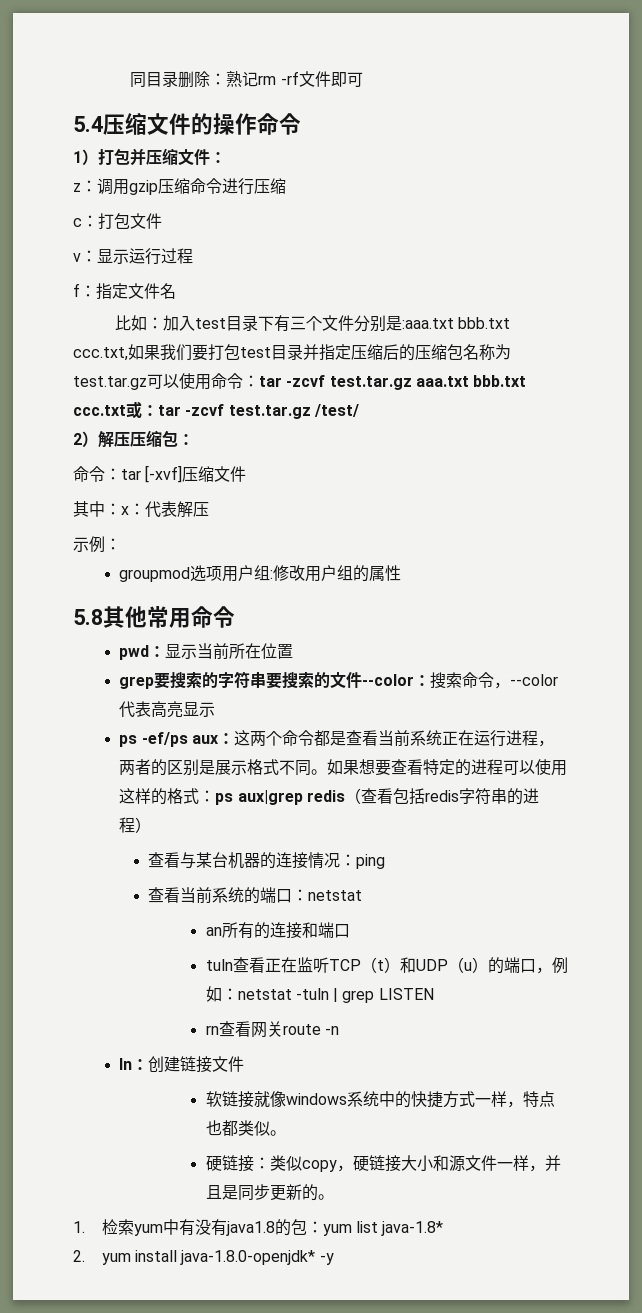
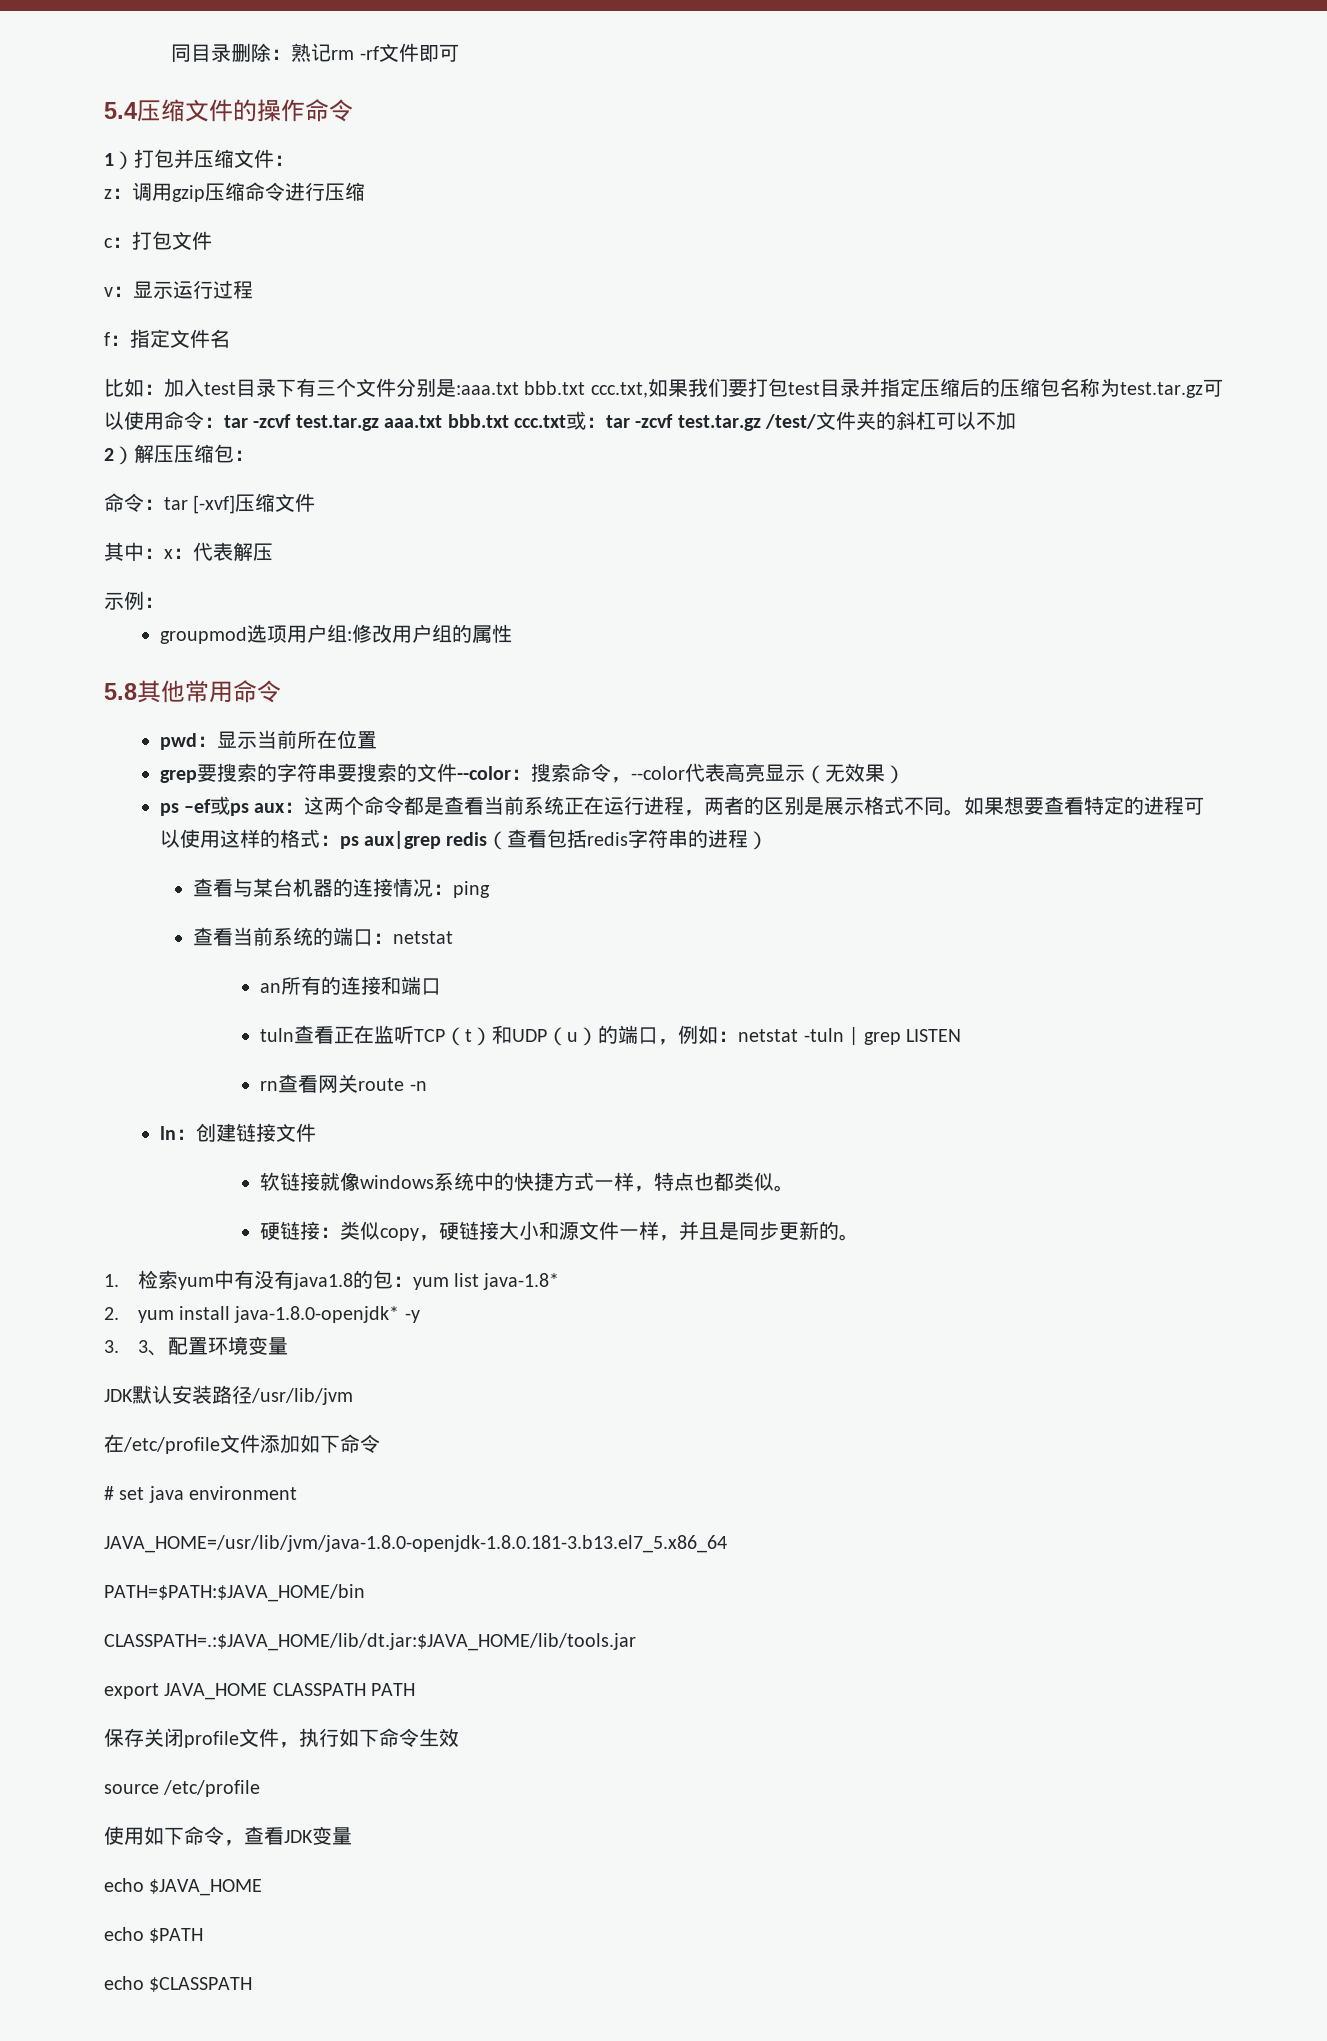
(359, 410) none -> [816,411,1017,431] 文件夹的斜杠可以不加
[119,732,188,747] // ps -ef/ps -> [804,763,905,784] [159,796,249,816] （无效果） // ps –ef或ps
(334, 1259) none -> [104,1336,288,1356] [104,1385,353,1405] [104,1434,380,1454] [104,1486,298,1503] [104,1535,727,1553] [104,1584,365,1602] [104,1633,636,1651] [104,1683,416,1700] [104,1728,459,1748] [104,1780,261,1797] [104,1826,352,1846] [104,1878,263,1896] [104,1927,204,1943] [104,1976,253,1992] // 3. 3、配置环境变量 // JDK默认安装路径/usr/lib/jvm // 在/etc/profile文件添加如下命令 // # set java environment // JAVA_HOME=/usr/lib/jvm/java-1.8.0-openjdk-1.8.0.181-3.b13.el7_5.x86_64 // PATH=$PATH:$JAVA_HOME/bin // CLASSPATH=.:$JAVA_HOME/lib/dt.jar:$JAVA_HOME/lib/tools.jar // export JAVA_HOME CLASSPATH PATH // 保存关闭profile文件，执行如下命令生效 // source /etc/profile // 使用如下命令，查看JDK变量 // echo $JAVA_HOME // echo $PATH // echo $CLASSPATH

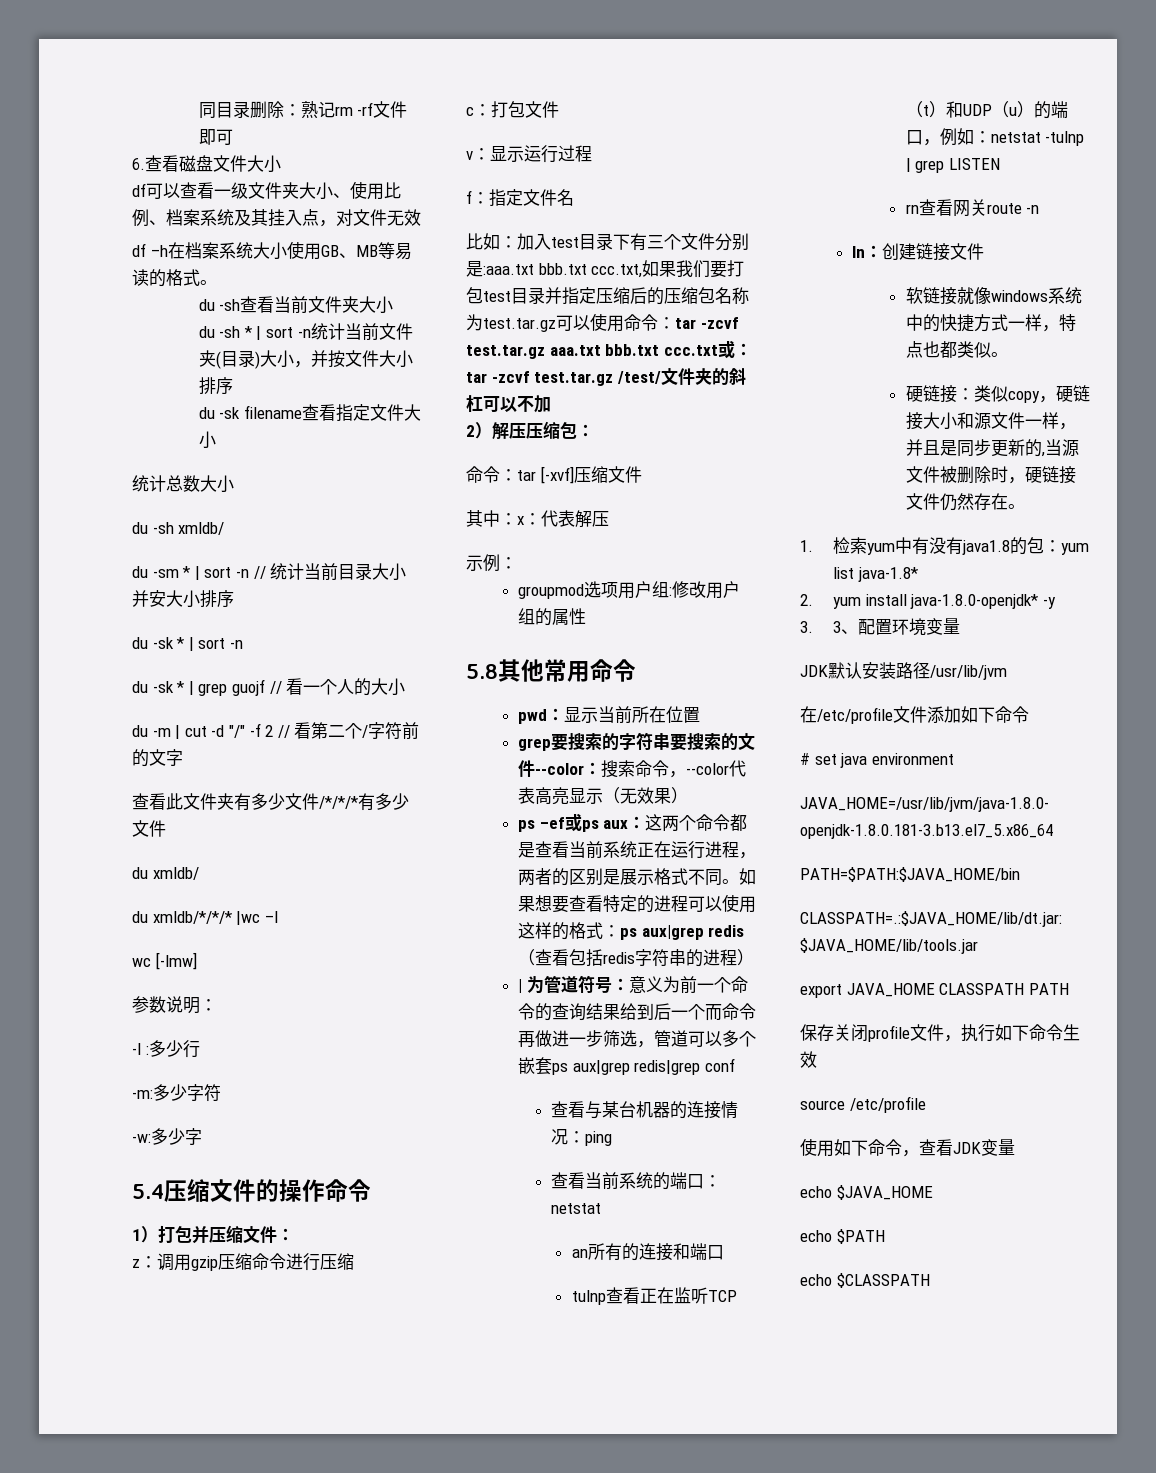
(459, 53) none -> [132,155,281,173] [132,181,401,200] [132,209,421,227] [132,241,412,260] [132,269,217,287] [198,296,394,314] [198,323,413,341] [198,350,413,369] [198,377,233,395] [198,404,421,422] [198,431,216,449] [132,475,234,493] [132,522,225,535] [132,563,407,581] [132,590,234,608] [132,637,243,651] [132,678,406,696] [132,722,420,740] [132,749,183,767] [132,793,409,811] [132,820,166,837] [132,867,199,880] [132,911,278,925] [132,952,197,970] [132,996,217,1014] [132,1040,200,1058] [132,1084,221,1102] [132,1128,202,1145] // 6.查看磁盘文件大小 // df可以查看一级文件夹大小、使用比例、档案系统及其挂入点，对文件无效 // df –h在档案系统大小使用GB、MB等易读的格式。 // du -sh查看当前文件夹大小 // du -sh * | sort -n统计当前文件夹(目录)大小，并按文件大小排序 // du -sk filename查看指定文件大小 // 统计总数大小 // du -sh xmldb/ // du -sm * | sort -n // 统计当前目录大小并安大小排序 // du -sk * | sort -n // du -sk * | grep guojf // 看一个人的大小 // du -m | cut -d "/" -f 2 // 看第二个/字符前的文字 // 查看此文件夹有多少文件/*/*/*有多少文件 // du xmldb/ // du xmldb/*/*/* |wc –l // wc [-lmw] // 参数说明： // -l :多少行 // -m:多少字符 // -w:多少字
(769, 840) none -> [517,975,748,994] [517,1003,756,1021] [517,1030,756,1048] [517,1057,735,1075] // | 为管道符号：意义为前一个命令的查询结果给到后一个而命令再做进一步筛选，管道可以多个嵌套ps aux|grep redis|grep conf
[260,1028,295,1042] tuln -> [571,1290,606,1305] tulnp
[803,1028,844,1042] -tuln -> [1045,131,1085,146] -tulnp
(840, 1230) none -> [1040,439,1079,457] [905,466,1076,484] [905,493,1008,511] ,当源文件被删除时，硬链接文件仍然存在

